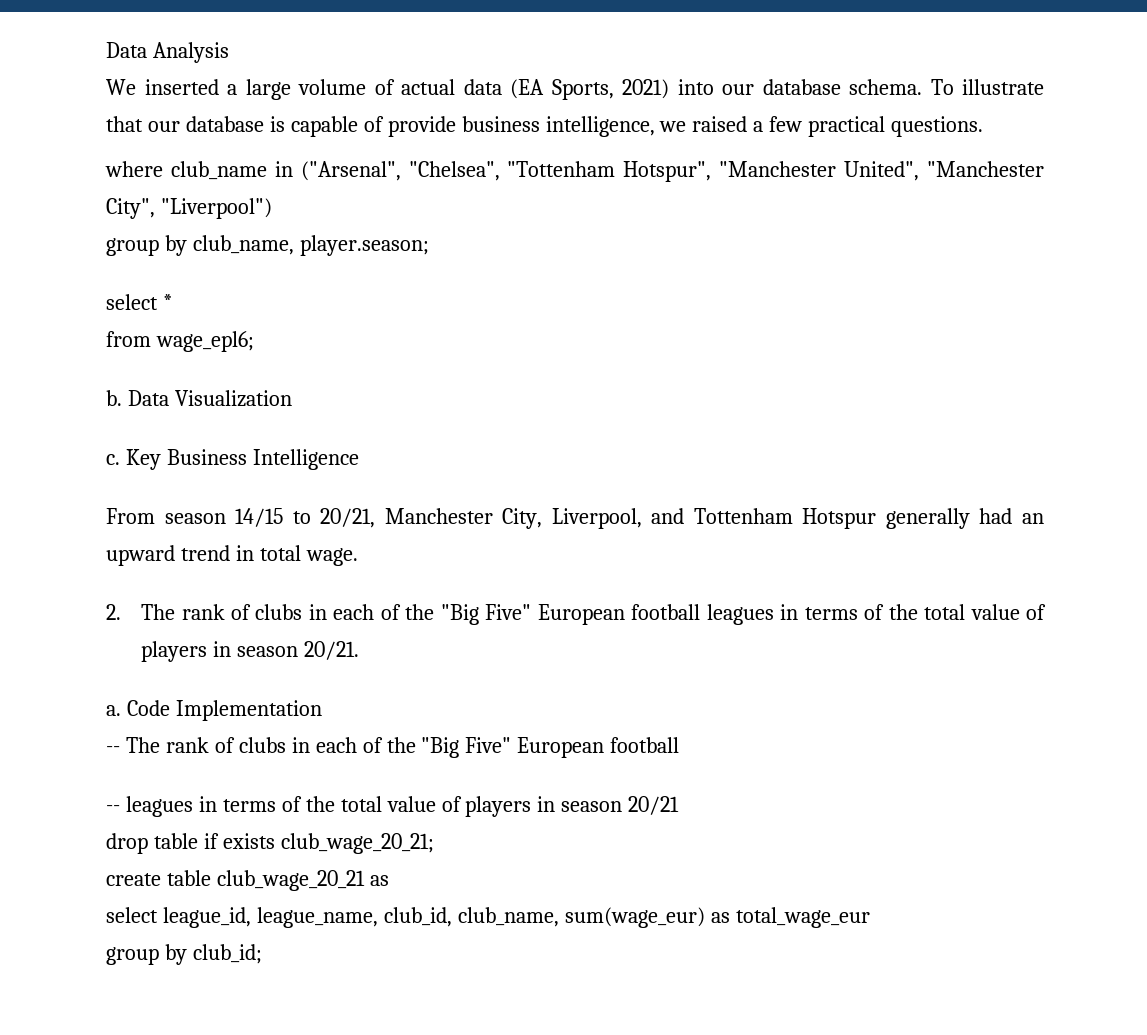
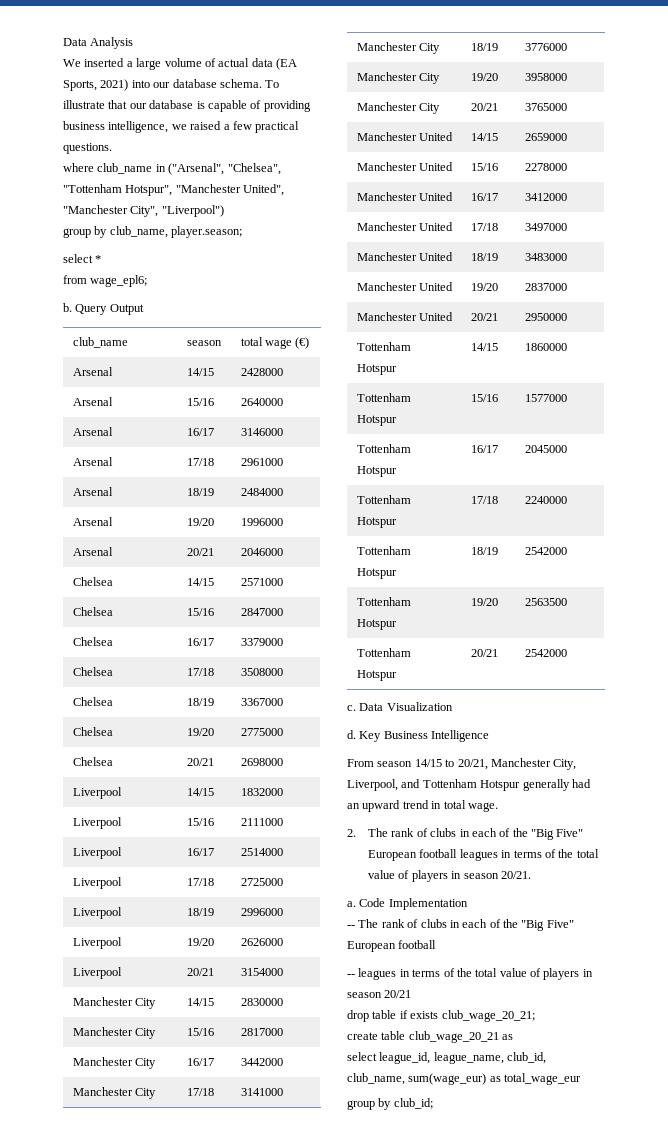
[387,116,456,137] provide -> [263,100,311,112] providing
(122, 398) none -> [75,304,144,315] [72,337,128,348] [186,340,222,346] [240,337,310,349] [72,367,113,376] [186,368,214,376] [240,368,283,376] [72,397,113,406] [186,398,214,406] [240,398,283,406] [72,427,113,436] [186,428,214,436] [240,428,283,436] [72,457,113,466] [186,458,214,466] [240,458,283,466] [72,487,113,496] [186,488,214,496] [240,488,283,496] [72,517,113,526] [186,518,214,526] [240,518,283,526] [72,547,113,556] [186,548,214,556] [240,548,283,556] [72,577,113,586] [186,578,214,586] [240,578,283,586] [72,607,113,616] [186,608,214,616] [240,608,283,616] [72,637,113,646] [186,638,214,646] [240,638,283,646] [72,667,113,676] [186,668,214,676] [240,668,283,676] [72,697,113,706] [186,698,214,706] [240,698,283,706] [72,727,113,736] [186,728,214,736] [240,728,283,736] [72,757,113,766] [186,758,214,766] [240,758,283,766] [72,787,122,799] [186,788,214,796] [240,788,283,796] [72,817,122,829] [186,818,214,826] [240,818,283,826] [72,847,122,859] [186,848,214,856] [240,848,283,856] [72,877,122,889] [186,878,214,886] [240,878,283,886] [72,907,122,919] [186,908,214,916] [240,908,283,916] [72,937,122,949] [186,938,214,946] [240,938,283,946] [72,967,122,979] [186,968,214,976] [240,968,283,976] [72,997,156,1009] [186,998,214,1006] [240,998,283,1006] [72,1027,156,1039] [186,1028,214,1036] [240,1028,283,1036] [72,1057,156,1069] [186,1058,214,1066] [240,1058,283,1066] [72,1087,156,1099] [186,1088,214,1096] [240,1088,283,1096] [356,42,440,54] [470,43,498,51] [524,43,567,51] [356,72,440,84] [470,73,498,81] [524,73,567,81] [356,102,440,114] [470,103,498,111] [524,103,567,111] [356,132,453,141] [470,133,498,141] [524,133,567,141] [356,162,453,171] [470,163,498,171] [524,163,567,171] [356,192,453,201] [470,193,498,201] [524,193,567,201] [356,222,453,231] [470,223,498,231] [524,223,567,231] [356,252,453,261] [470,253,498,261] [524,253,567,261] [356,282,453,291] [470,283,498,291] [524,283,567,291] [356,312,453,321] [470,313,498,321] [524,313,567,321] [356,342,411,351] [356,364,397,375] [470,343,498,351] [524,343,567,351] [356,393,411,402] [356,415,397,426] [470,394,498,402] [524,394,567,402] [356,444,411,453] [356,466,397,477] [470,445,498,453] [524,445,567,453] [356,495,411,504] [356,517,397,528] [470,496,498,504] [524,496,567,504] [356,546,411,555] [356,568,397,579] [470,547,498,555] [524,547,567,555] [356,597,411,606] [356,619,397,630] [470,598,498,606] [524,598,567,606] [356,648,411,657] [356,670,397,681] [470,649,498,657] [524,649,567,657] [347,705,356,711] Query Output // club_name | season | total wage (€) // Arsenal | 14/15 | 2428000 // Arsenal | 15/16 | 2640000 // Arsenal | 16/17 | 3146000 // Arsenal | 17/18 | 2961000 // Arsenal | 18/19 | 2484000 // Arsenal | 19/20 | 1996000 // Arsenal | 20/21 | 2046000 // Chelsea | 14/15 | 2571000 // Chelsea | 15/16 | 2847000 // Chelsea | 16/17 | 3379000 // Chelsea | 17/18 | 3508000 // Chelsea | 18/19 | 3367000 // Chelsea | 19/20 | 2775000 // Chelsea | 20/21 | 2698000 // Liverpool | 14/15 | 1832000 // Liverpool | 15/16 | 2111000 // Liverpool | 16/17 | 2514000 // Liverpool | 17/18 | 2725000 // Liverpool | 18/19 | 2996000 // Liverpool | 19/20 | 2626000 // Liverpool | 20/21 | 3154000 // Manchester City | 14/15 | 2830000 // Manchester City | 15/16 | 2817000 // Manchester City | 16/17 | 3442000 // Manchester City | 17/18 | 3141000 // Manchester City | 18/19 | 3776000 // Manchester City | 19/20 | 3958000 // Manchester City | 20/21 | 3765000 // Manchester United | 14/15 | 2659000 // Manchester United | 15/16 | 2278000 // Manchester United | 16/17 | 3412000 // Manchester United | 17/18 | 3497000 // Manchester United | 18/19 | 3483000 // Manchester United | 19/20 | 2837000 // Manchester United | 20/21 | 2950000 // Tottenham Hotspur | 14/15 | 1860000 // Tottenham Hotspur | 15/16 | 1577000 // Tottenham Hotspur | 16/17 | 2045000 // Tottenham Hotspur | 17/18 | 2240000 // Tottenham Hotspur | 18/19 | 2542000 // Tottenham Hotspur | 19/20 | 2563500 // Tottenham Hotspur | 20/21 | 2542000 // c.
[106,454,120,465] c. -> [347,730,356,739] d.

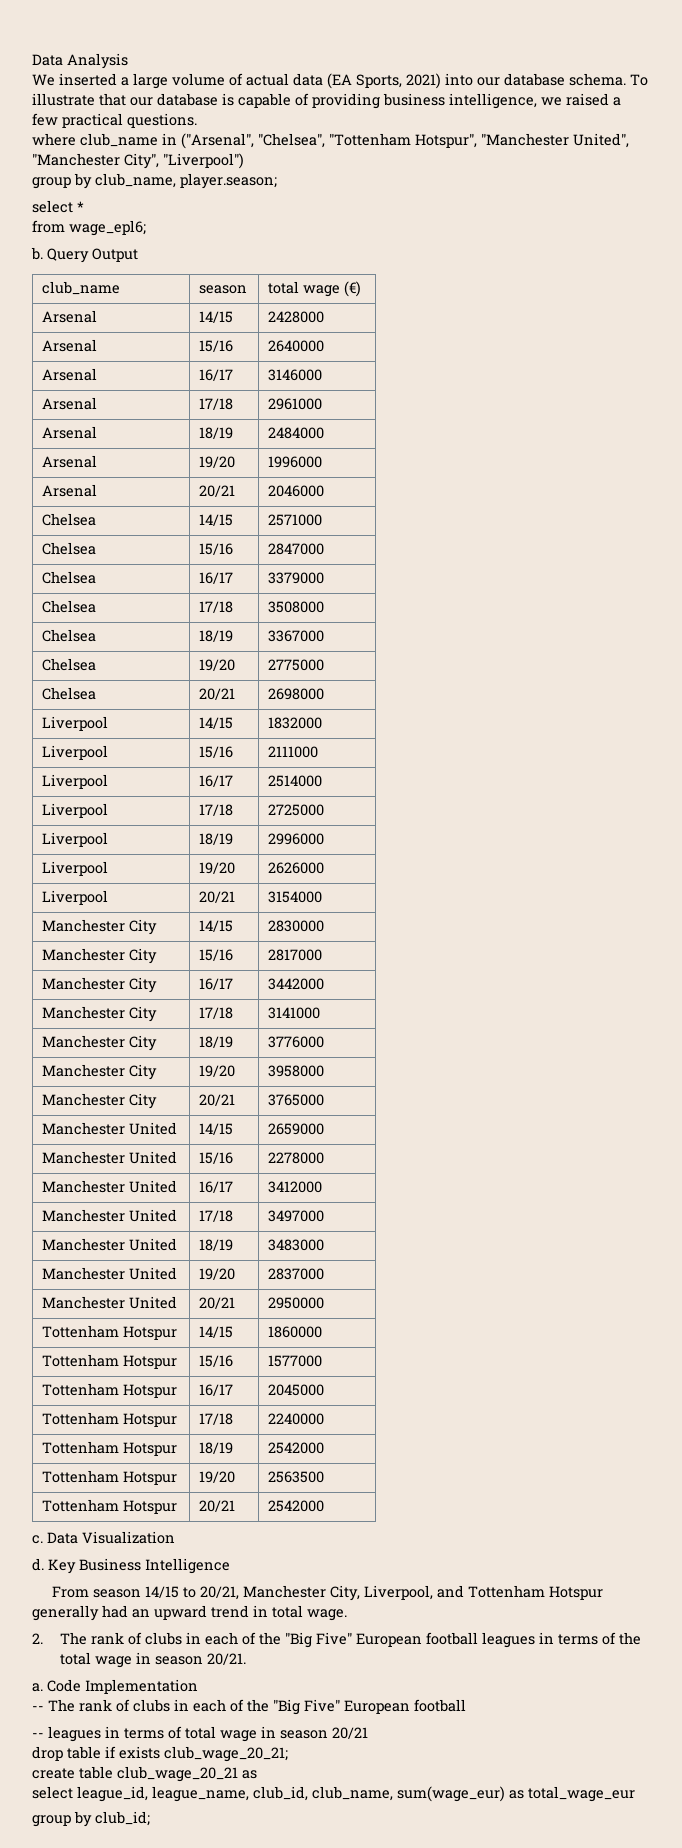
[368,870,448,882] value of players -> [94,1656,132,1668] wage
[456,968,580,980] the total value of players -> [185,1726,257,1742] total wage

